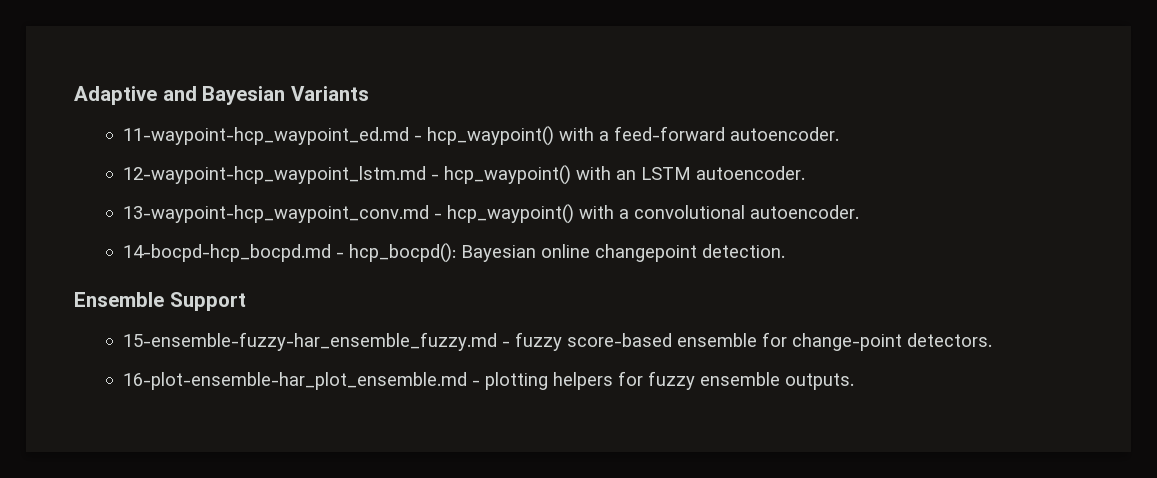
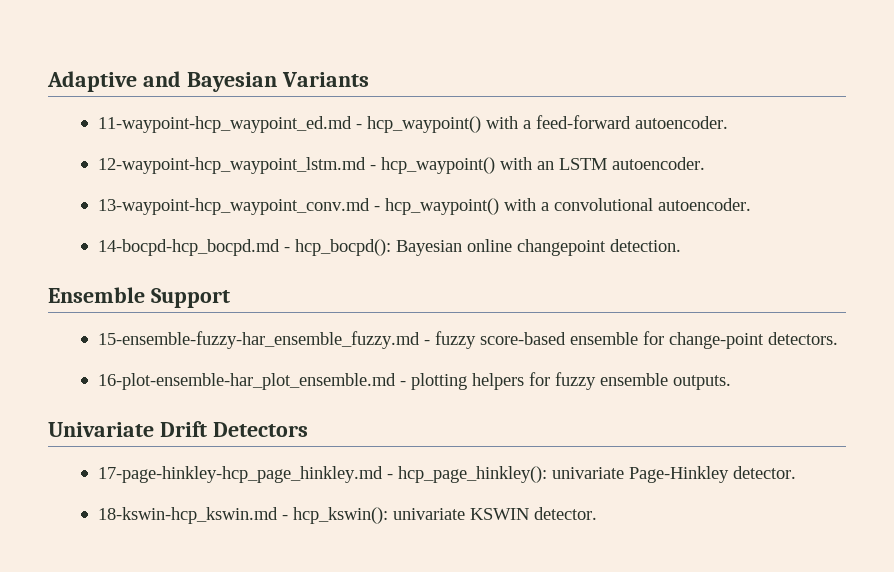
(855, 381) none -> [48,421,308,437] [97,466,796,483] [97,507,597,524] // Univariate Drift Detectors // 17-page-hinkley-hcp_page_hinkley.md - hcp_page_hinkley(): univariate Page-Hinkley detector. // 18-kswin-hcp_kswin.md - hcp_kswin(): univariate KSWIN detector.

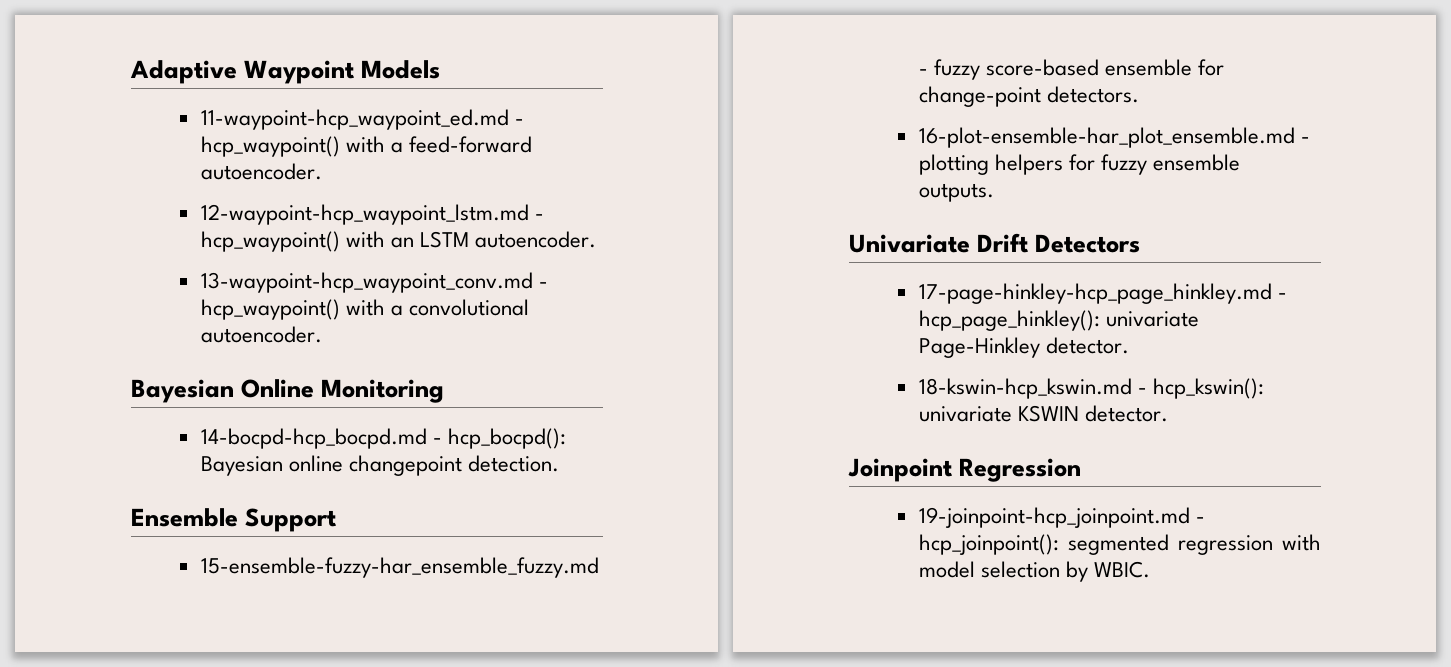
[142,71,369,92] and Bayesian Variants -> [244,60,441,84] Waypoint Models
(751, 204) none -> [131,379,445,403] // Bayesian Online Monitoring
(597, 513) none -> [848,458,1082,482] [918,507,1205,528] [918,534,1321,555] [918,561,1150,582] // Joinpoint Regression // 19-joinpoint-hcp_joinpoint.md - hcp_joinpoint(): segmented regression with model selection by WBIC.

